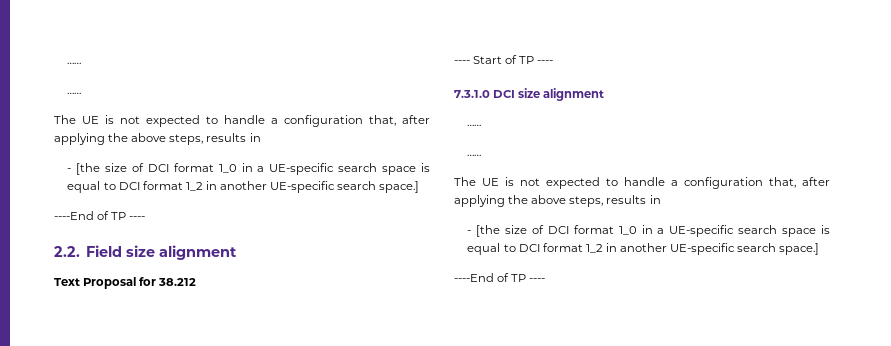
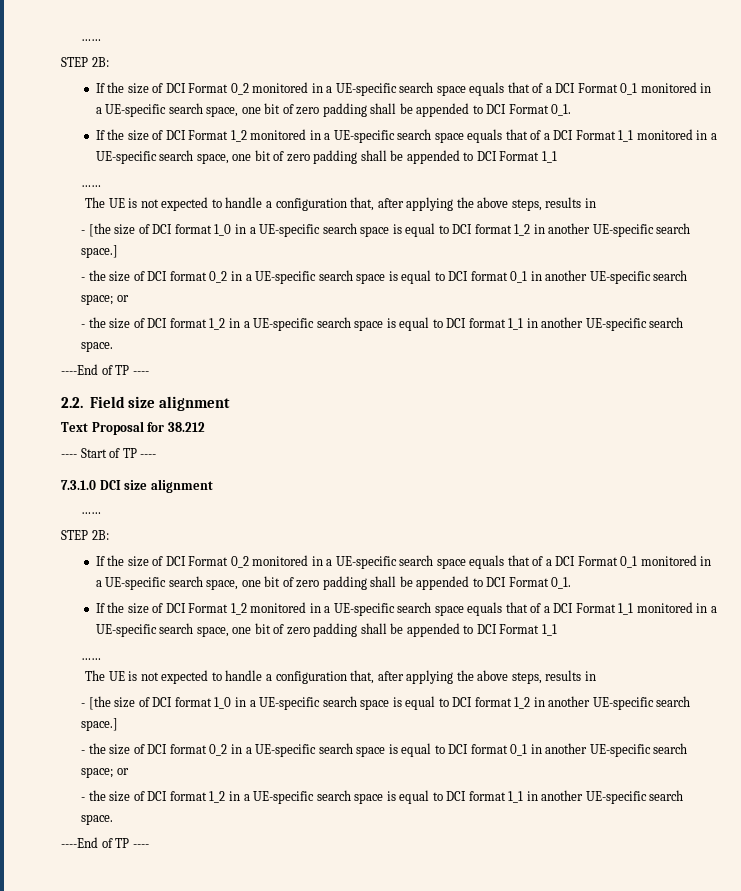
[67,62,82,64] …… -> [81,39,102,41] [61,57,109,67] [95,82,712,96] [95,103,572,117] [95,129,717,143] [95,150,557,164] …… // STEP 2B: // If the size of DCI Format 0_2 monitored in a UE-specific search space equals that of a DCI Format 0_1 monitored in a UE-specific search space, one bit of zero padding shall be appended to DCI Format 0_1. // If the size of DCI Format 1_2 monitored in a UE-specific search space equals that of a DCI Format 1_1 monitored in a UE-specific search space, one bit of zero padding shall be appended to DCI Format 1_1
(420, 187) none -> [81,270,688,284] [81,294,129,305] [81,317,684,331] [81,341,114,352] // - the size of DCI format 0_2 in a UE-specific search space is equal to DCI format 0_1 in another UE-specific search space; or // - the size of DCI format 1_2 in a UE-specific search space is equal to DCI format 1_1 in another UE-specific search space.
(482, 125) none -> [61,530,109,540] [95,555,712,569] [95,576,572,590] [95,602,717,616] [95,623,557,637] // STEP 2B: // If the size of DCI Format 0_2 monitored in a UE-specific search space equals that of a DCI Format 0_1 monitored in a UE-specific search space, one bit of zero padding shall be appended to DCI Format 0_1. // If the size of DCI Format 1_2 monitored in a UE-specific search space equals that of a DCI Format 1_1 monitored in a UE-specific search space, one bit of zero padding shall be appended to DCI Format 1_1
(820, 249) none -> [81,743,688,757] [81,767,129,778] [81,790,684,804] [81,814,114,825] // - the size of DCI format 0_2 in a UE-specific search space is equal to DCI format 0_1 in another UE-specific search space; or // - the size of DCI format 1_2 in a UE-specific search space is equal to DCI format 1_1 in another UE-specific search space.

